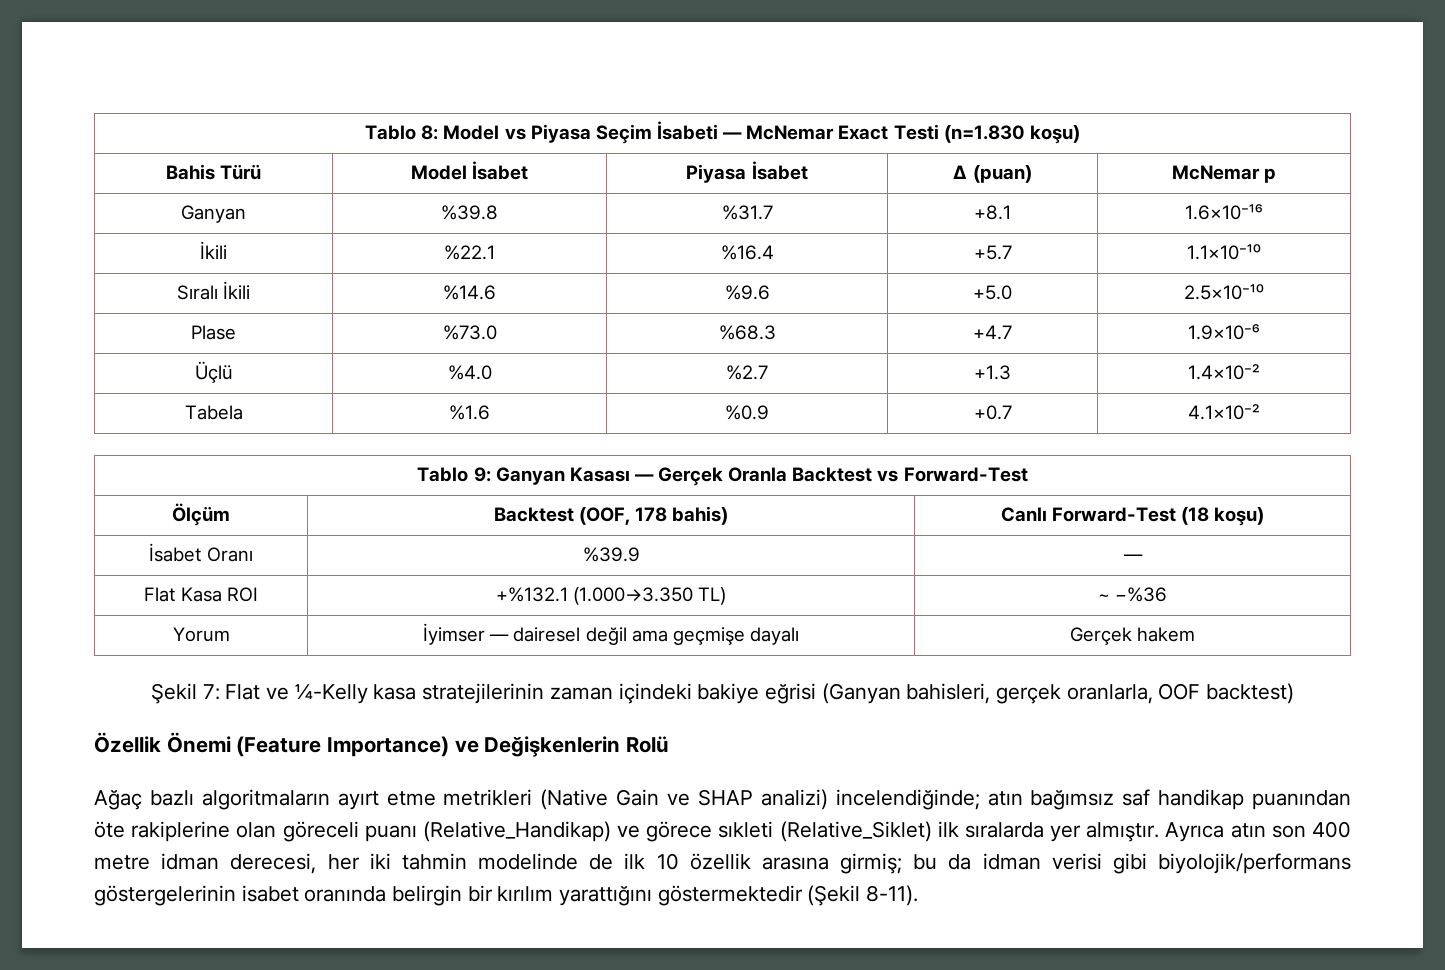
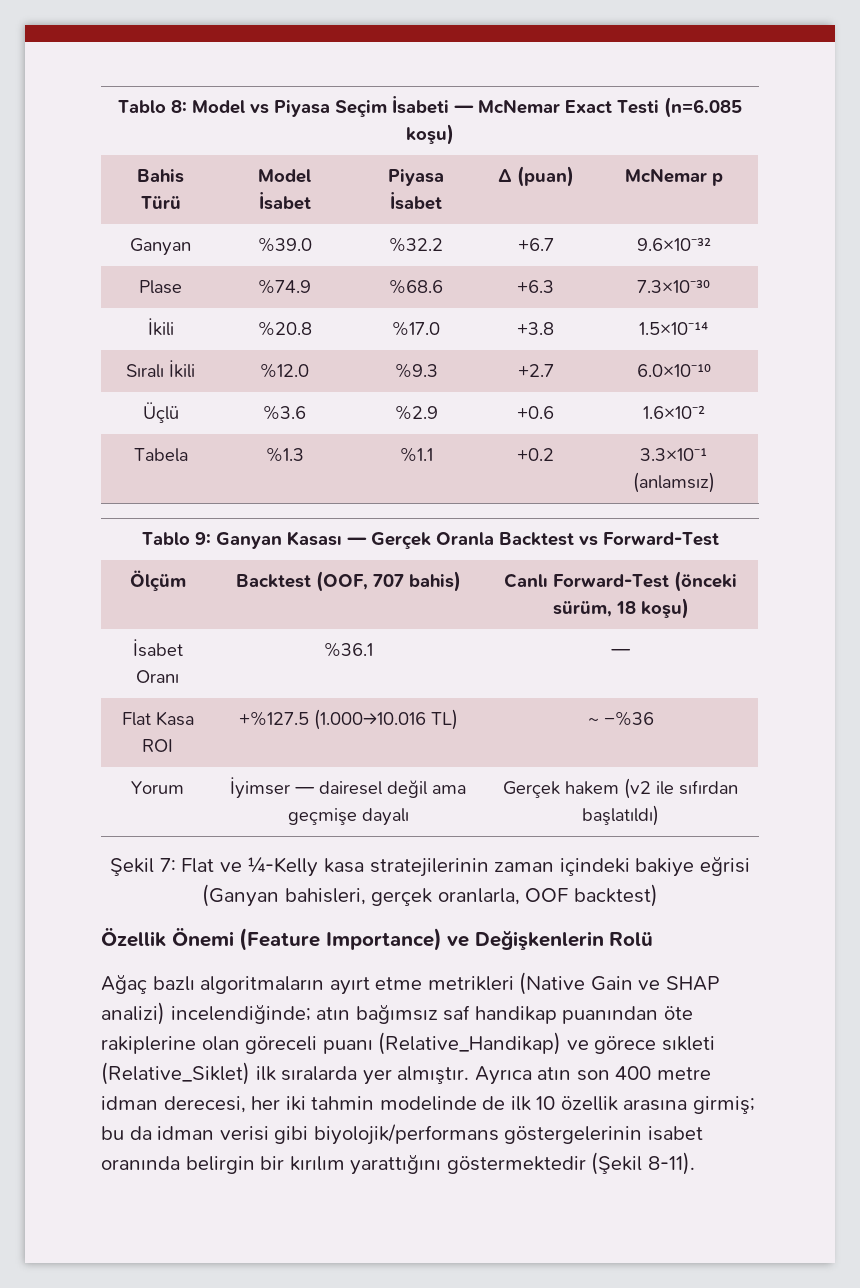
[943,125,1025,143] (n=1.830 -> [664,97,742,118] (n=6.085
[441,205,498,220] [721,205,773,220] [974,205,1011,220] [1185,204,1263,220] [200,241,227,259] [444,245,495,260] [720,245,774,260] [973,245,1012,260] [1187,244,1261,260] [176,281,251,300] [443,285,496,300] [724,285,770,300] [973,285,1012,300] [1184,284,1264,300] [191,325,236,340] [442,325,497,340] [718,325,776,340] [973,325,1012,340] [1188,324,1260,340] [194,361,233,383] [447,365,492,380] [726,365,768,380] [974,365,1011,380] [1188,364,1260,380] [184,405,243,420] [449,405,490,420] [725,405,769,420] [973,405,1012,420] [1188,404,1260,420] %39.8 | %31.7 | +8.1 | 1.6×10⁻¹⁶ // İkili | %22.1 | %16.4 | +5.7 | 1.1×10⁻¹⁰ // Sıralı İkili | %14.6 | %9.6 | +5.0 | 2.5×10⁻¹⁰ // Plase | %73.0 | %68.3 | +4.7 | 1.9×10⁻⁶ // Üçlü | %4.0 | %2.7 | +1.3 | 1.4×10⁻² // Tabela | %1.6 | %0.9 | +0.7 | 4.1×10⁻² -> [257,237,312,252] [389,237,443,252] [517,238,554,251] [636,237,711,251] [139,280,182,294] [258,279,311,294] [389,279,443,294] [517,280,554,293] [637,279,710,293] [147,318,174,336] [257,321,312,336] [392,321,440,336] [517,322,554,335] [639,321,708,335] [126,360,195,378] [260,363,309,378] [394,363,438,378] [517,364,554,377] [636,363,711,377] [142,402,179,423] [263,405,306,420] [394,405,438,420] [517,406,554,419] [642,405,705,419] [133,448,188,462] [265,447,304,462] [399,447,433,462] [517,448,554,461] [640,448,707,461] [632,472,715,493] %39.0 | %32.2 | +6.7 | 9.6×10⁻³² // Plase | %74.9 | %68.6 | +6.3 | 7.3×10⁻³⁰ // İkili | %20.8 | %17.0 | +3.8 | 1.5×10⁻¹⁴ // Sıralı İkili | %12.0 | %9.3 | +2.7 | 6.0×10⁻¹⁰ // Üçlü | %3.6 | %2.9 | +0.6 | 1.6×10⁻² // Tabela | %1.3 | %1.1 | +0.2 | 3.3×10⁻¹ (anlamsız)
[635,507,668,522] 178 -> [372,574,404,587] 707
[1181,507,1210,525] (18 -> [674,571,737,592] [552,601,636,617] (önceki sürüm, 18
[582,547,640,562] %39.9 -> [323,642,373,657] %36.1
[495,587,693,605] +%132.1 (1.000→3.350 -> [238,709,426,730] +%127.5 (1.000→10.016
(1196, 634) none -> [624,778,738,799] [582,805,659,826] (v2 ile sıfırdan başlatıldı)

